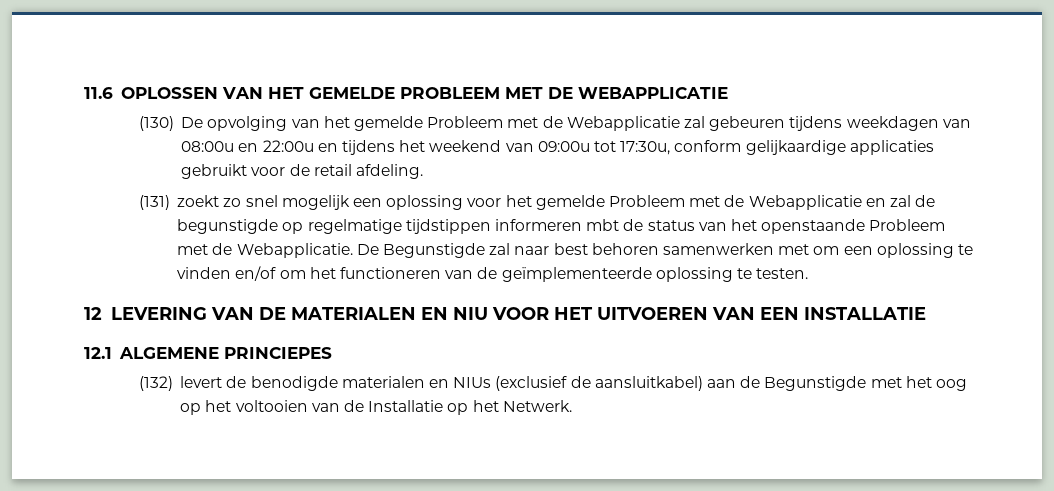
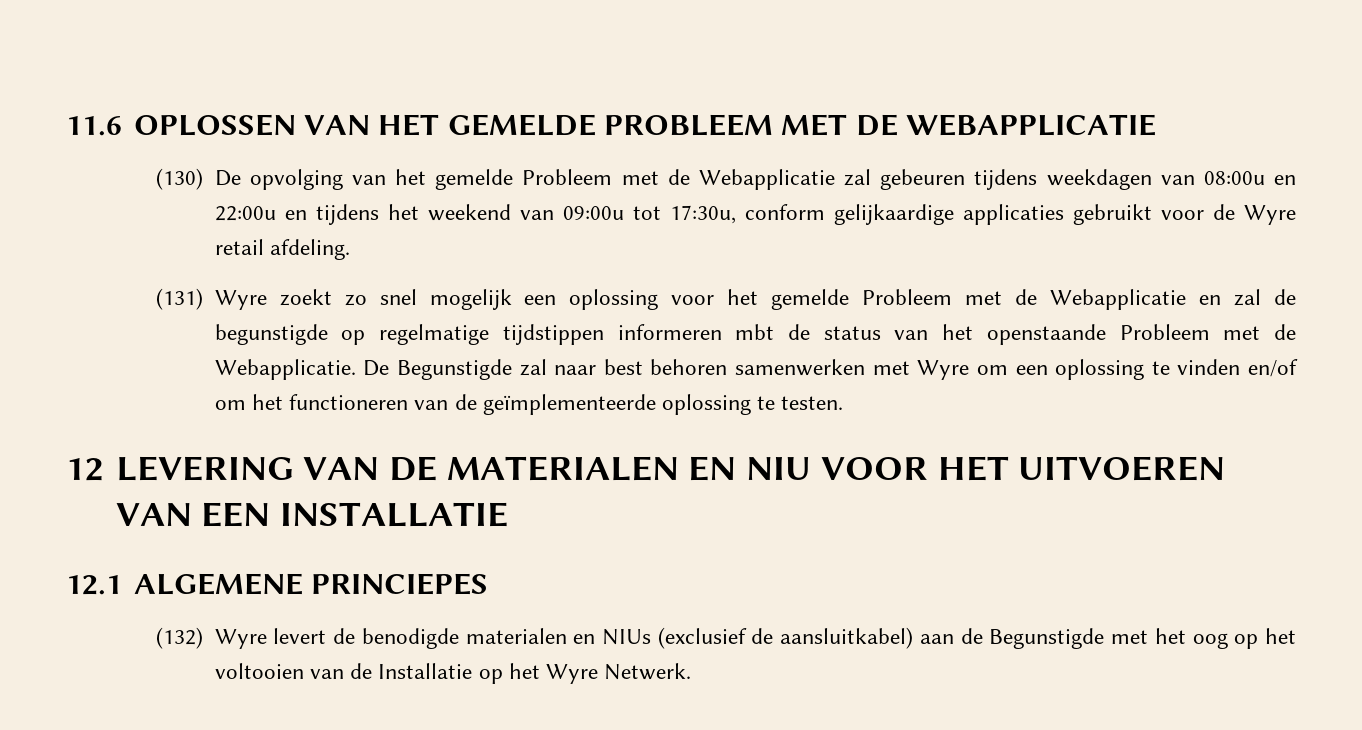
(310, 170) none -> [1243,205,1296,225] Wyre
(170, 202) none -> [214,290,267,310] Wyre
(810, 249) none -> [917,360,970,380] Wyre
(173, 383) none -> [214,629,267,649] Wyre
(499, 406) none -> [545,664,598,684] Wyre

